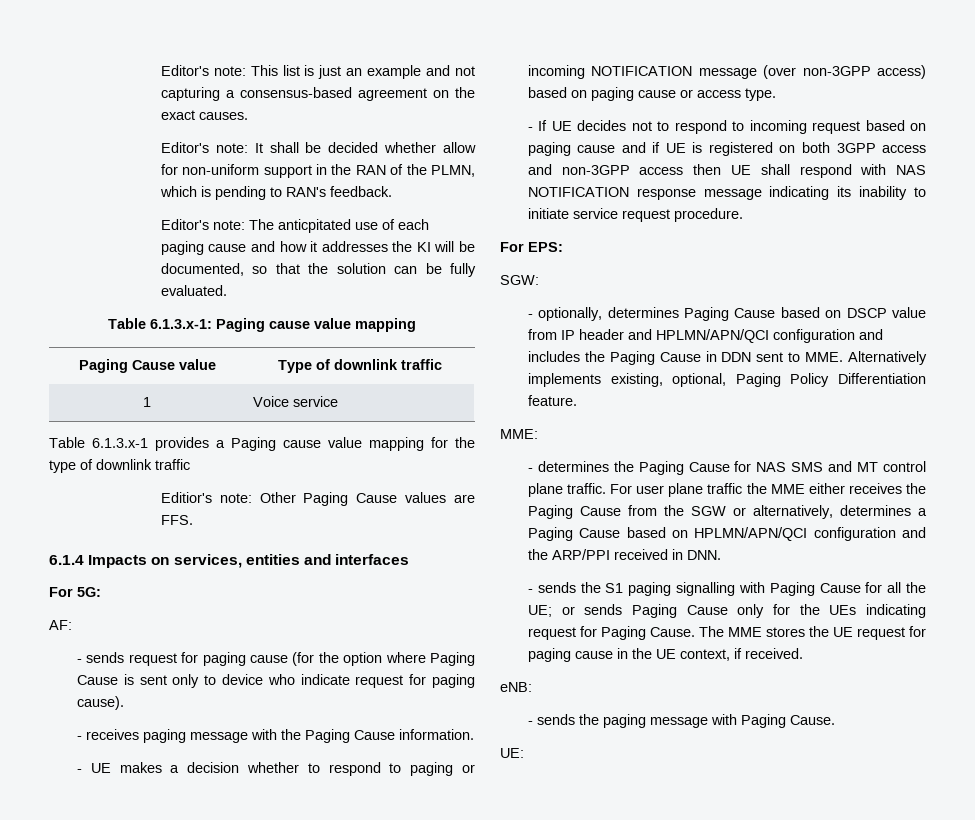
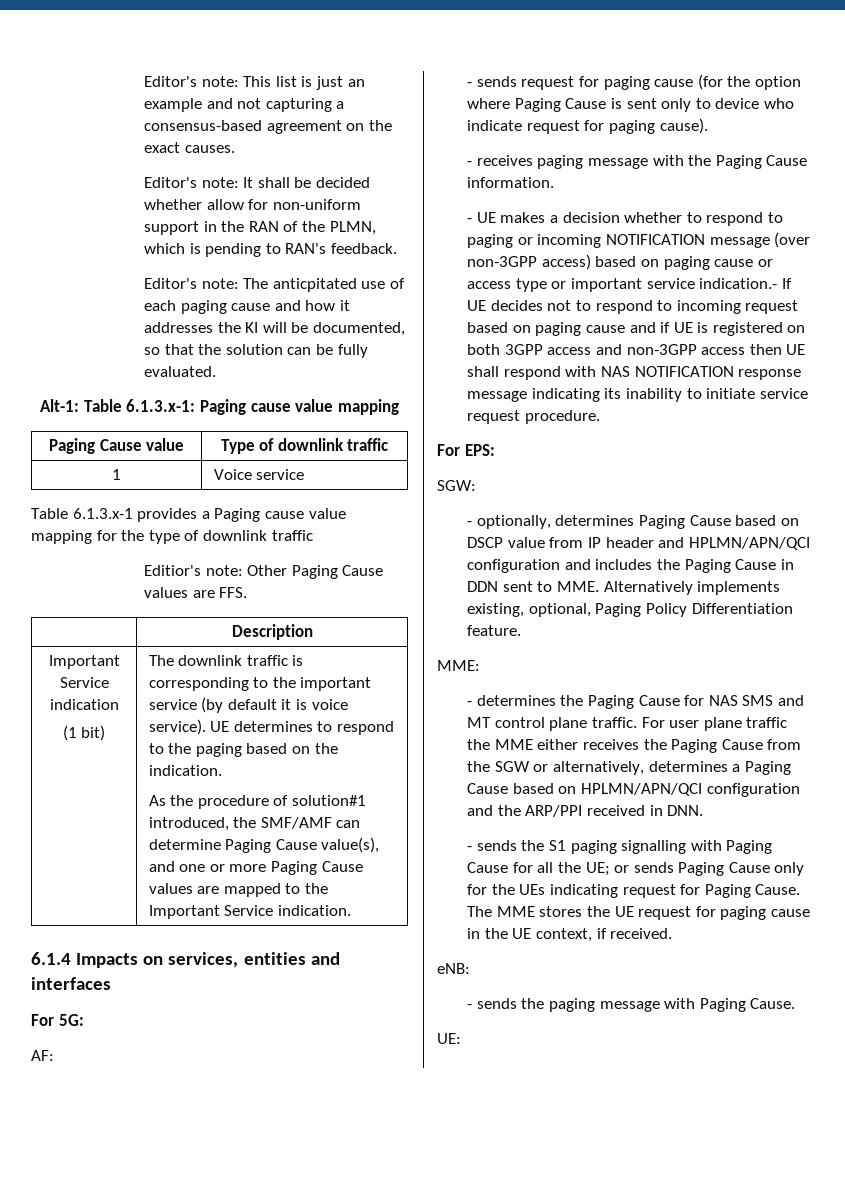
(227, 290) none -> [40,399,80,412] Alt-1:
(193, 520) none -> [231,624,313,640] [48,655,120,669] [59,677,109,688] [49,699,119,710] [62,725,106,741] [148,655,304,666] [148,677,372,691] [148,697,348,713] [148,719,395,735] [148,743,338,757] [148,765,222,776] [148,795,367,809] [148,817,361,831] [148,837,380,853] [148,861,363,875] [148,883,329,897] [148,905,351,919] // | Description // Important Service indication // (1 bit) | The downlink traffic is corresponding to the important service (by default it is voice service). UE determines to respond to the paging based on the indication. // As the procedure of solution#1 introduced, the SMF/AMF can determine Paging Cause value(s), and one or more Paging Cause values are mapped to the Important Service indication.
[744,88,776,101] [527,127,533,131] type. // - -> [515,278,778,292] type or important service indication.-

